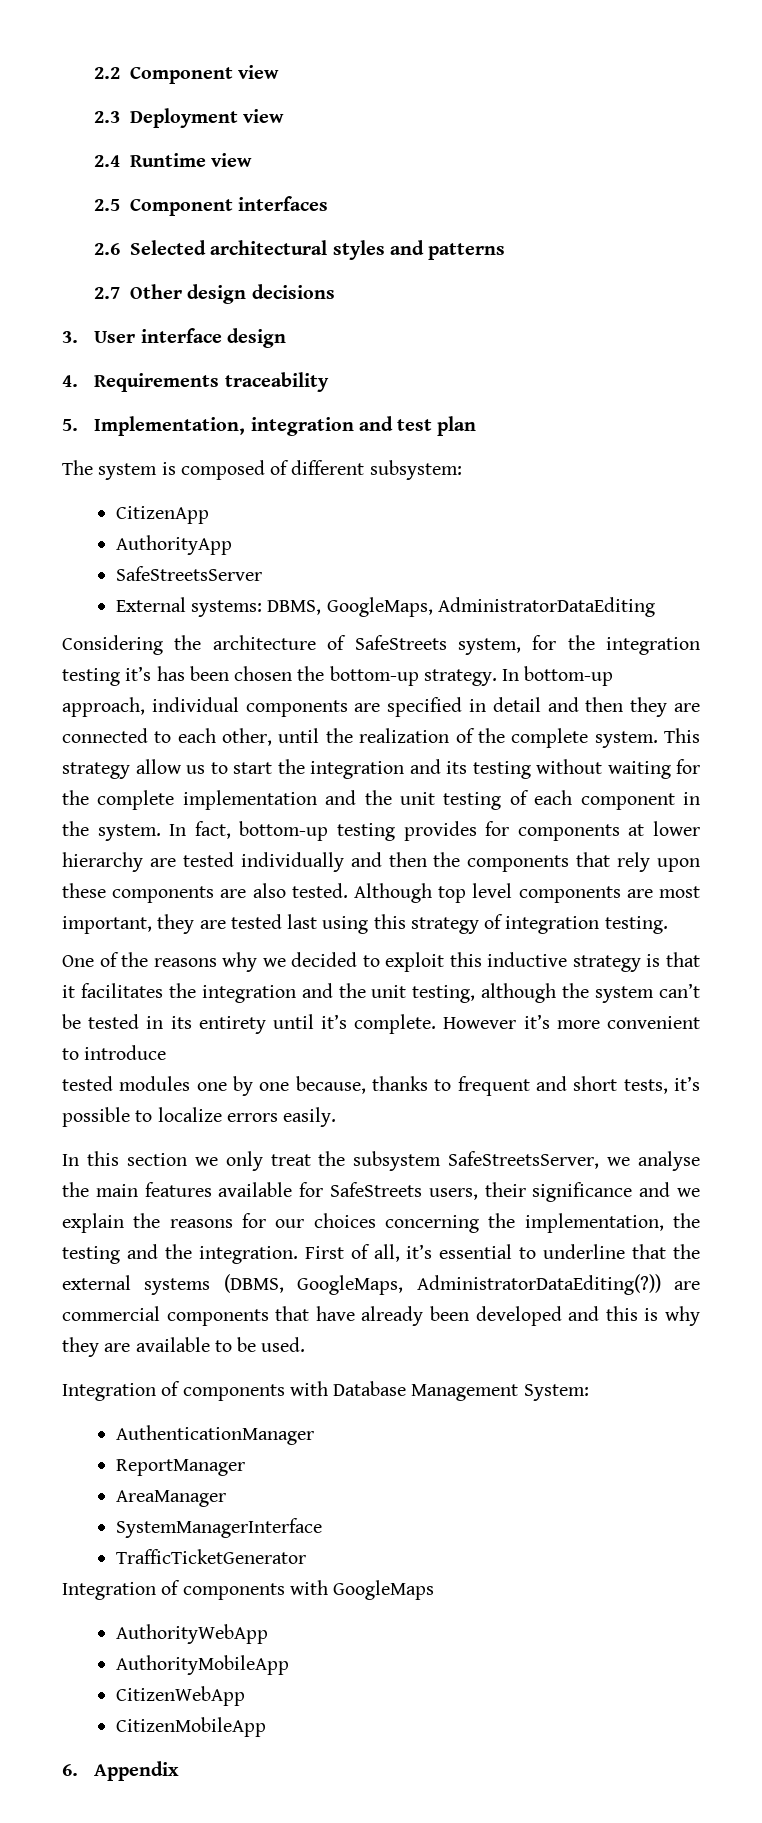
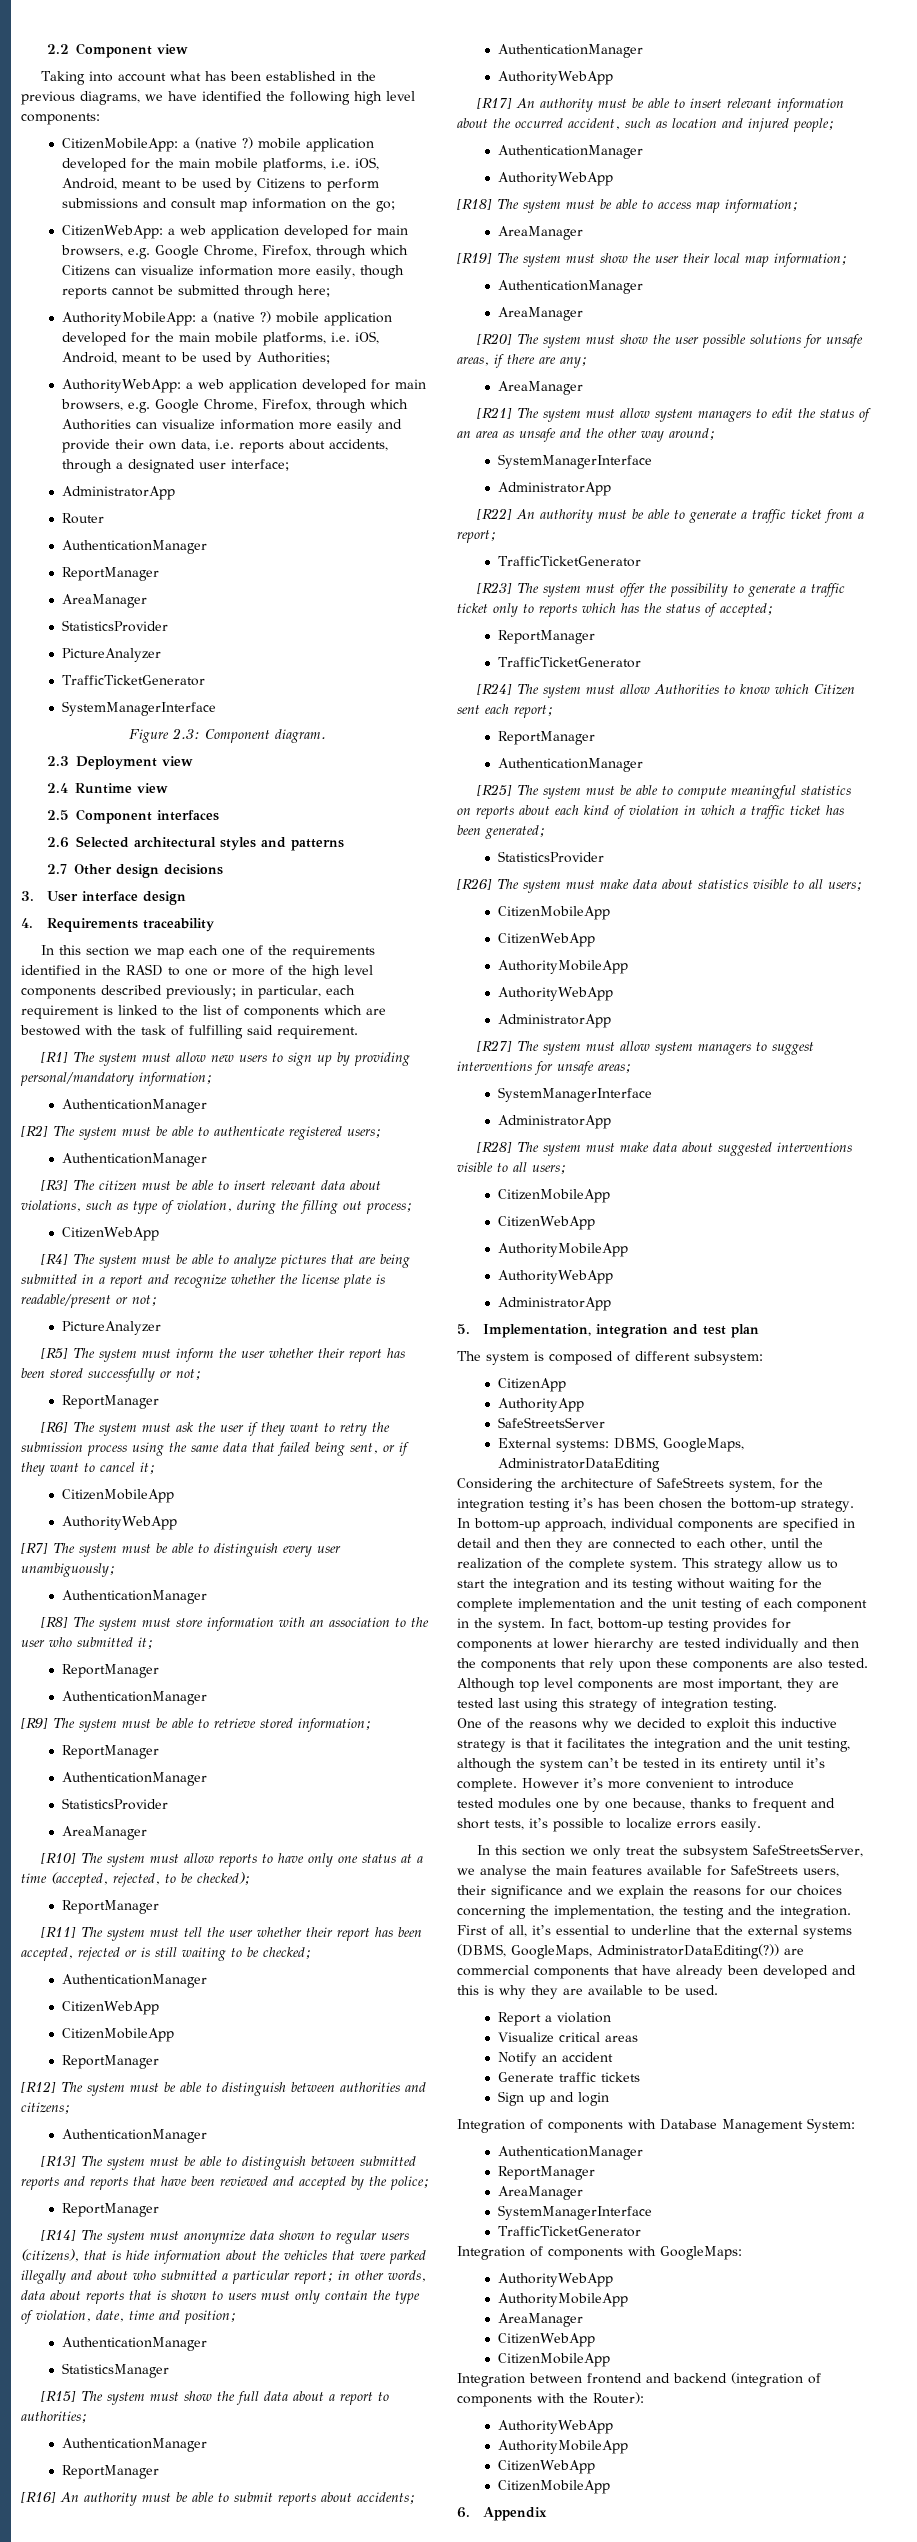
(280, 72) none -> [40,71,376,85] [21,91,415,105] [21,113,100,125] [62,137,375,152] [62,157,380,172] [62,178,380,192] [62,198,396,212] [62,225,409,239] [61,245,409,259] [62,265,405,279] [62,285,331,299] [62,311,393,326] [62,331,380,346] [62,352,331,366] [62,379,427,393] [61,399,409,413] [62,419,403,433] [62,439,389,453] [62,459,290,473] [62,486,176,500] [62,513,105,524] [62,540,208,554] [62,567,160,581] [62,594,148,608] [62,620,169,632] [62,648,162,662] [62,675,206,686] [62,701,217,716] [128,728,326,743] // Taking into account what has been established in the previous diagrams, we have identified the following high level components: // CitizenMobileApp: a (native ?) mobile application developed for the main mobile platforms, i.e. iOS, Android, meant to be used by Citizens to perform submissions and consult map information on the go; // CitizenWebApp: a web application developed for main browsers, e.g. Google Chrome, Firefox, through which Citizens can visualize information more easily, though reports cannot be submitted through here; // AuthorityMobileApp: a (native ?) mobile application developed for the main mobile platforms, i.e. iOS, Android, meant to be used by Authorities; // AuthorityWebApp: a web application developed for main browsers, e.g. Google Chrome, Firefox, through which Authorities can visualize information more easily and provide their own data, i.e. reports about accidents, through a designated user interface; // AdministratorApp // Router // AuthenticationManager // ReportManager // AreaManager // StatisticsProvider // PictureAnalyzer // TrafficTicketGenerator // SystemManagerInterface // Figure 2.3: Component diagram.
(329, 382) none -> [40,945,375,959] [21,964,373,979] [21,985,355,999] [21,1005,386,1019] [20,1025,358,1039] [40,1052,410,1066] [20,1072,212,1086] [62,1099,208,1113] [21,1125,381,1140] [62,1153,208,1167] [40,1180,381,1191] [21,1200,412,1214] [62,1227,160,1241] [40,1254,410,1268] [21,1274,385,1288] [21,1294,157,1308] [62,1321,162,1335] [40,1348,405,1362] [21,1368,201,1382] [62,1395,160,1409] [40,1422,390,1436] [21,1442,409,1456] [21,1462,155,1476] [62,1489,175,1503] [62,1516,178,1530] [21,1543,341,1557] [21,1563,115,1577] [62,1590,208,1604] [40,1617,429,1631] [21,1637,153,1649] [62,1664,160,1678] [62,1691,208,1705] [21,1718,371,1732] [62,1745,160,1759] [62,1772,208,1786] [62,1798,169,1810] [62,1826,148,1840] [40,1853,423,1867] [21,1872,250,1887] [62,1900,160,1914] [40,1927,422,1941] [21,1947,311,1961] [62,1974,208,1988] [62,2001,160,2015] [62,2028,175,2042] [62,2055,160,2069] [21,2081,426,2096] [21,2102,70,2114] [62,2129,208,2143] [40,2156,416,2170] [21,2176,429,2190] [62,2203,160,2217] [40,2230,409,2244] [21,2249,426,2264] [21,2270,426,2284] [21,2290,420,2304] [21,2310,236,2324] [62,2337,208,2351] [62,2363,170,2378] [40,2391,389,2405] [21,2411,87,2423] [62,2438,208,2452] [62,2465,160,2479] [21,2492,415,2506] [498,44,644,58] [498,71,614,85] [476,98,844,112] [457,118,834,132] [498,145,644,159] [498,172,614,186] [457,199,798,213] [498,226,584,240] [457,253,847,267] [498,280,644,294] [498,307,584,321] [476,333,863,348] [457,354,587,368] [498,381,584,395] [476,407,871,422] [457,428,715,442] [498,454,653,469] [498,482,612,496] [476,508,864,523] [457,530,496,543] [498,556,642,567] [476,582,845,597] [457,603,773,617] [498,630,596,644] [498,657,642,668] [476,683,855,698] [457,704,553,718] [498,731,596,745] [498,758,644,772] [476,784,851,799] [457,805,844,819] [457,825,545,839] [498,851,605,863] [457,878,862,893] [498,906,611,920] [498,933,596,947] [498,960,629,974] [498,987,614,1001] [498,1014,612,1028] [476,1040,814,1055] [457,1061,631,1075] [498,1087,653,1102] [498,1115,612,1129] [476,1141,852,1156] [457,1162,566,1174] [498,1189,611,1203] [498,1216,596,1230] [498,1243,629,1257] [498,1270,614,1284] [498,1297,612,1311] // In this section we map each one of the requirements identified in the RASD to one or more of the high level components described previously; in particular, each requirement is linked to the list of components which are bestowed with the task of fulfilling said requirement. // [R1] The system must allow new users to sign up by providing personal/mandatory information; // AuthenticationManager // [R2] The system must be able to authenticate registered users; // AuthenticationManager // [R3] The citizen must be able to insert relevant data about violations, such as type of violation, during the filling out process; // CitizenWebApp // [R4] The system must be able to analyze pictures that are being submitted in a report and recognize whether the license plate is readable/present or not; // PictureAnalyzer // [R5] The system must inform the user whether their report has been stored successfully or not; // ReportManager // [R6] The system must ask the user if they want to retry the submission process using the same data that failed being sent, or if they want to cancel it; // CitizenMobileApp // AuthorityWebApp // [R7] The system must be able to distinguish every user unambiguously; // AuthenticationManager // [R8] The system must store information with an association to the user who submitted it; // ReportManager // AuthenticationManager // [R9] The system must be able to retrieve stored information; // ReportManager // AuthenticationManager // StatisticsProvider // AreaManager // [R10] The system must allow reports to have only one status at a time (accepted, rejected, to be checked); // ReportManager // [R11] The system must tell the user whether their report has been accepted, rejected or is still waiting to be checked; // AuthenticationManager // CitizenWebApp // CitizenMobileApp // ReportManager // [R12] The system must be able to distinguish between authorities and citizens; // AuthenticationManager // [R13] The system must be able to distinguish between submitted reports and reports that have been reviewed and accepted by the police; // ReportManager // [R14] The system must anonymize data shown to regular users (citizens), that is hide information about the vehicles that were parked illegally and about who submitted a particular report; in other words, data about reports that is shown to users must only contain the type of violation, date, time and position; // AuthenticationManager // StatisticsManager // [R15] The system must show the full data about a report to authorities; // AuthenticationManager // ReportManager // [R16] An authority must be able to submit reports about accidents; // AuthenticationManager // AuthorityWebApp // [R17] An authority must be able to insert relevant information about the occurred accident, such as location and injured people; // AuthenticationManager // AuthorityWebApp // [R18] The system must be able to access map information; // AreaManager // [R19] The system must show the user their local map information; // AuthenticationManager // AreaManager // [R20] The system must show the user possible solutions for unsafe areas, if there are any; // AreaManager // [R21] The system must allow system managers to edit the status of an area as unsafe and the other way around; // SystemManagerInterface // AdministratorApp // [R22] An authority must be able to generate a traffic ticket from a report; // TrafficTicketGenerator // [R23] The system must offer the possibility to generate a traffic ticket only to reports which has the status of accepted; // ReportManager // TrafficTicketGenerator // [R24] The system must allow Authorities to know which Citizen sent each report; // ReportManager // AuthenticationManager // [R25] The system must be able to compute meaningful statistics on reports about each kind of violation in which a traffic ticket has been generated; // StatisticsProvider // [R26] The system must make data about statistics visible to all users; // CitizenMobileApp // CitizenWebApp // AuthorityMobileApp // AuthorityWebApp // AdministratorApp // [R27] The system must allow system managers to suggest interventions for unsafe areas; // SystemManagerInterface // AdministratorApp // [R28] The system must make data about suggested interventions visible to all users; // CitizenMobileApp // CitizenWebApp // AuthorityMobileApp // AuthorityWebApp // AdministratorApp
(306, 1344) none -> [498,2012,612,2026] [498,2032,639,2043] [498,2052,614,2066] [498,2072,641,2082] [498,2091,610,2106] // Report a violation // Visualize critical areas // Notify an accident // Generate traffic tickets // Sign up and login
[333,1580,435,1600] GoogleMaps -> [660,2246,742,2260] [498,2273,614,2287] [498,2293,629,2307] [498,2313,584,2327] [498,2333,596,2347] [498,2353,611,2367] [457,2372,821,2387] [457,2392,644,2407] GoogleMaps: // AuthorityWebApp // AuthorityMobileApp // AreaManager // CitizenWebApp // CitizenMobileApp // Integration between frontend and backend (integration of components with the Router):

